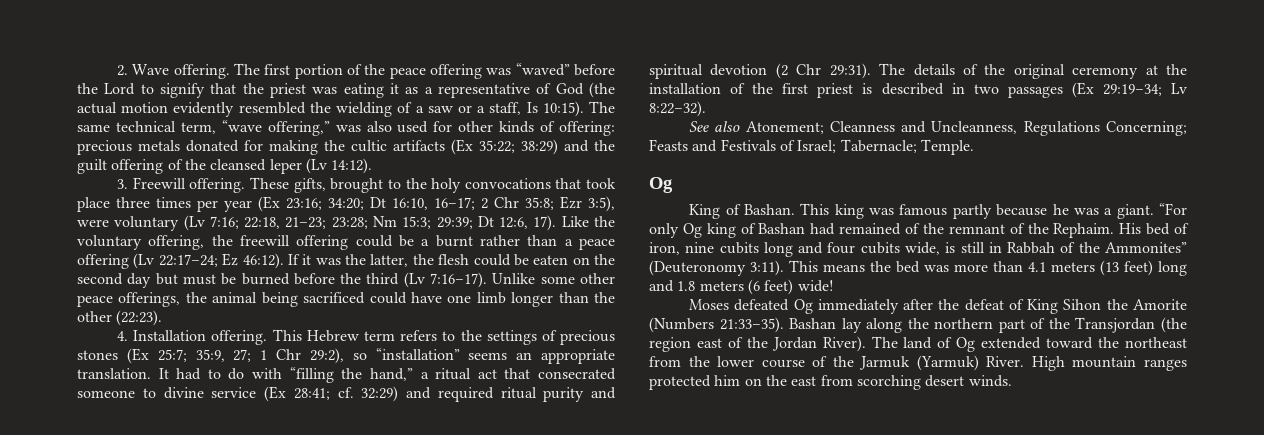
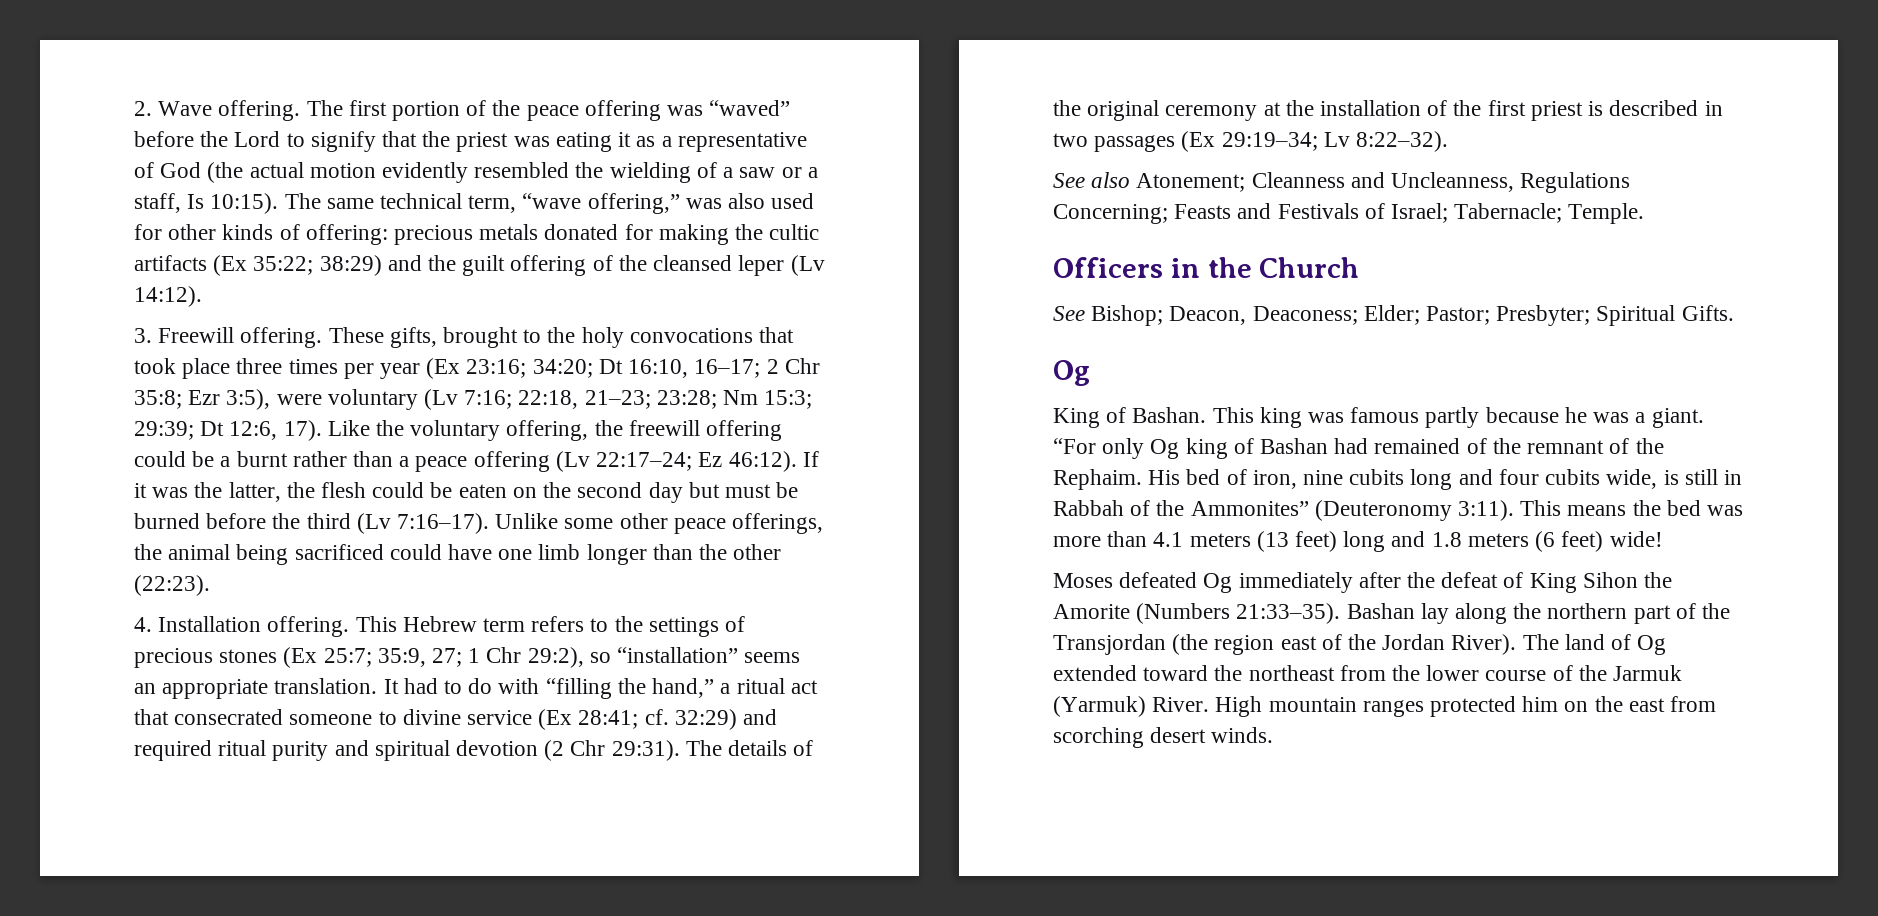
(974, 147) none -> [1053,257,1360,278] [1053,305,1734,326] // Officers in the Church // See Bishop; Deacon, Deaconess; Elder; Pastor; Presbyter; Spiritual Gifts.

